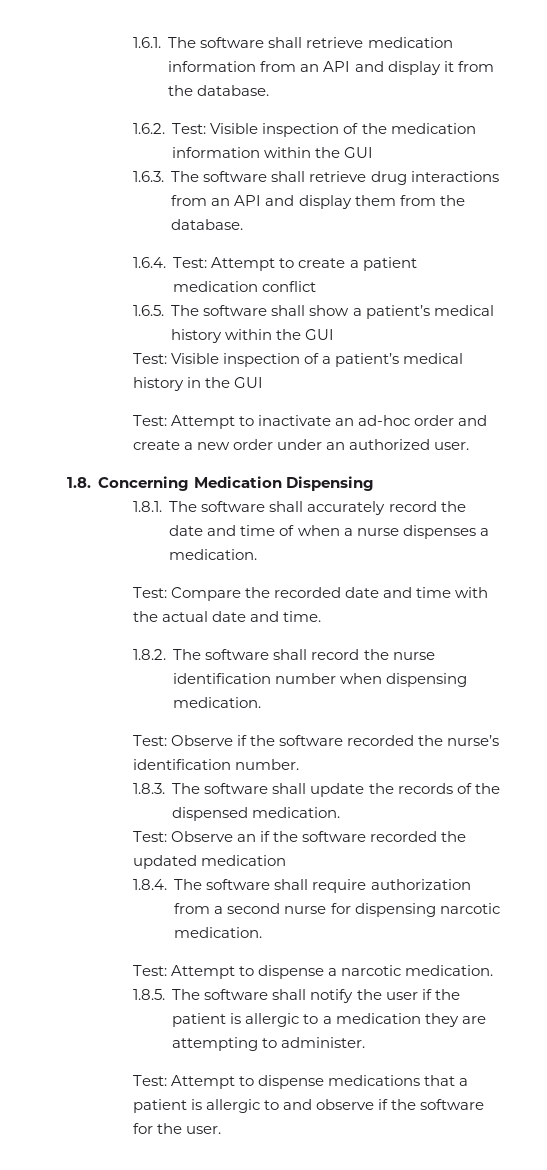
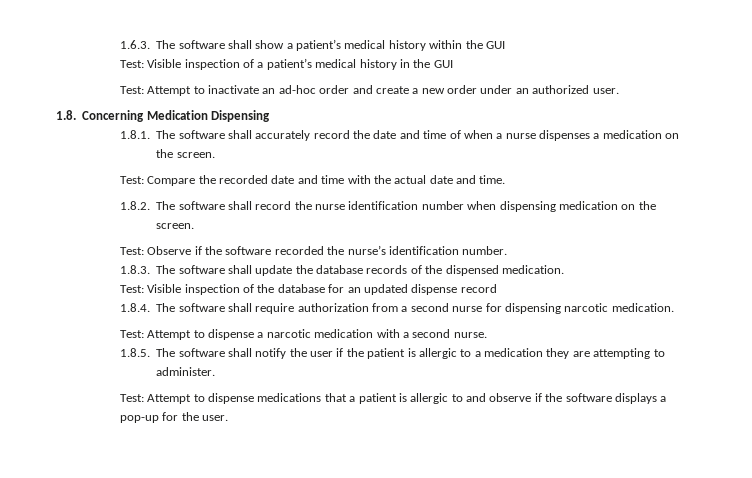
[132,37,453,48] [168,61,494,75] [168,85,270,96] [132,123,476,137] [172,147,374,158] [132,171,499,185] [171,195,465,209] [171,219,244,230] [132,257,417,271] [173,281,317,292] [132,305,164,316] 1.6.1. The software shall retrieve medication information from an API and display it from the database. // 1.6.2. Test: Visible inspection of the medication information within the GUI // 1.6.3. The software shall retrieve drug interactions from an API and display them from the database. // 1.6.4. Test: Attempt to create a patient medication conflict // 1.6.5. -> [119,40,150,49] 1.6.3.
[169,549,258,560] medication. -> [602,130,680,139] [156,149,215,158] medication on the screen.
[173,697,262,708] medication. -> [558,201,656,210] [156,223,195,229] medication on the screen.
(394, 788) none -> [316,265,364,274] database
[170,831,467,842] [132,855,286,869] Observe an if the software recorded the updated medication -> [147,284,497,295] Visible inspection of the database for an updated dispense record
[405,965,494,976] medication. -> [314,329,487,338] medication with a second nurse.
(485, 1104) none -> [614,393,667,404] [119,415,159,423] displays a pop-up

